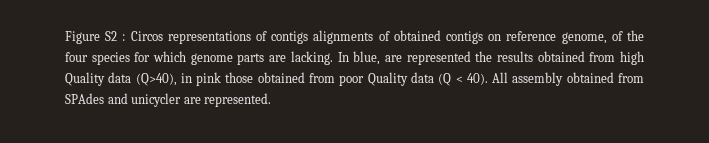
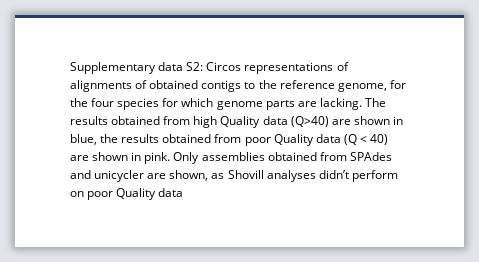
[65,31,126,44] Figure S2 : -> [70,62,204,74] Supplementary data S2:
[271,31,309,44] contigs -> (349, 66) none
[488,34,502,41] on -> [244,80,277,89] to the
[611,31,623,41] of -> [389,80,406,89] for
[337,51,493,65] In blue, are represented the -> [364,98,386,107] The
[135,72,254,86] (Q>40), in pink those -> [290,116,403,127] [70,134,160,145] (Q>40) are shown in blue, the results
[466,72,564,86] 40). All assembly -> [370,134,389,145] [70,152,265,164] 40) are shown in pink. Only assemblies
[204,93,272,107] represented. -> [169,170,398,182] [70,188,184,200] shown, as Shovill analyses didn’t perform on poor Quality data

